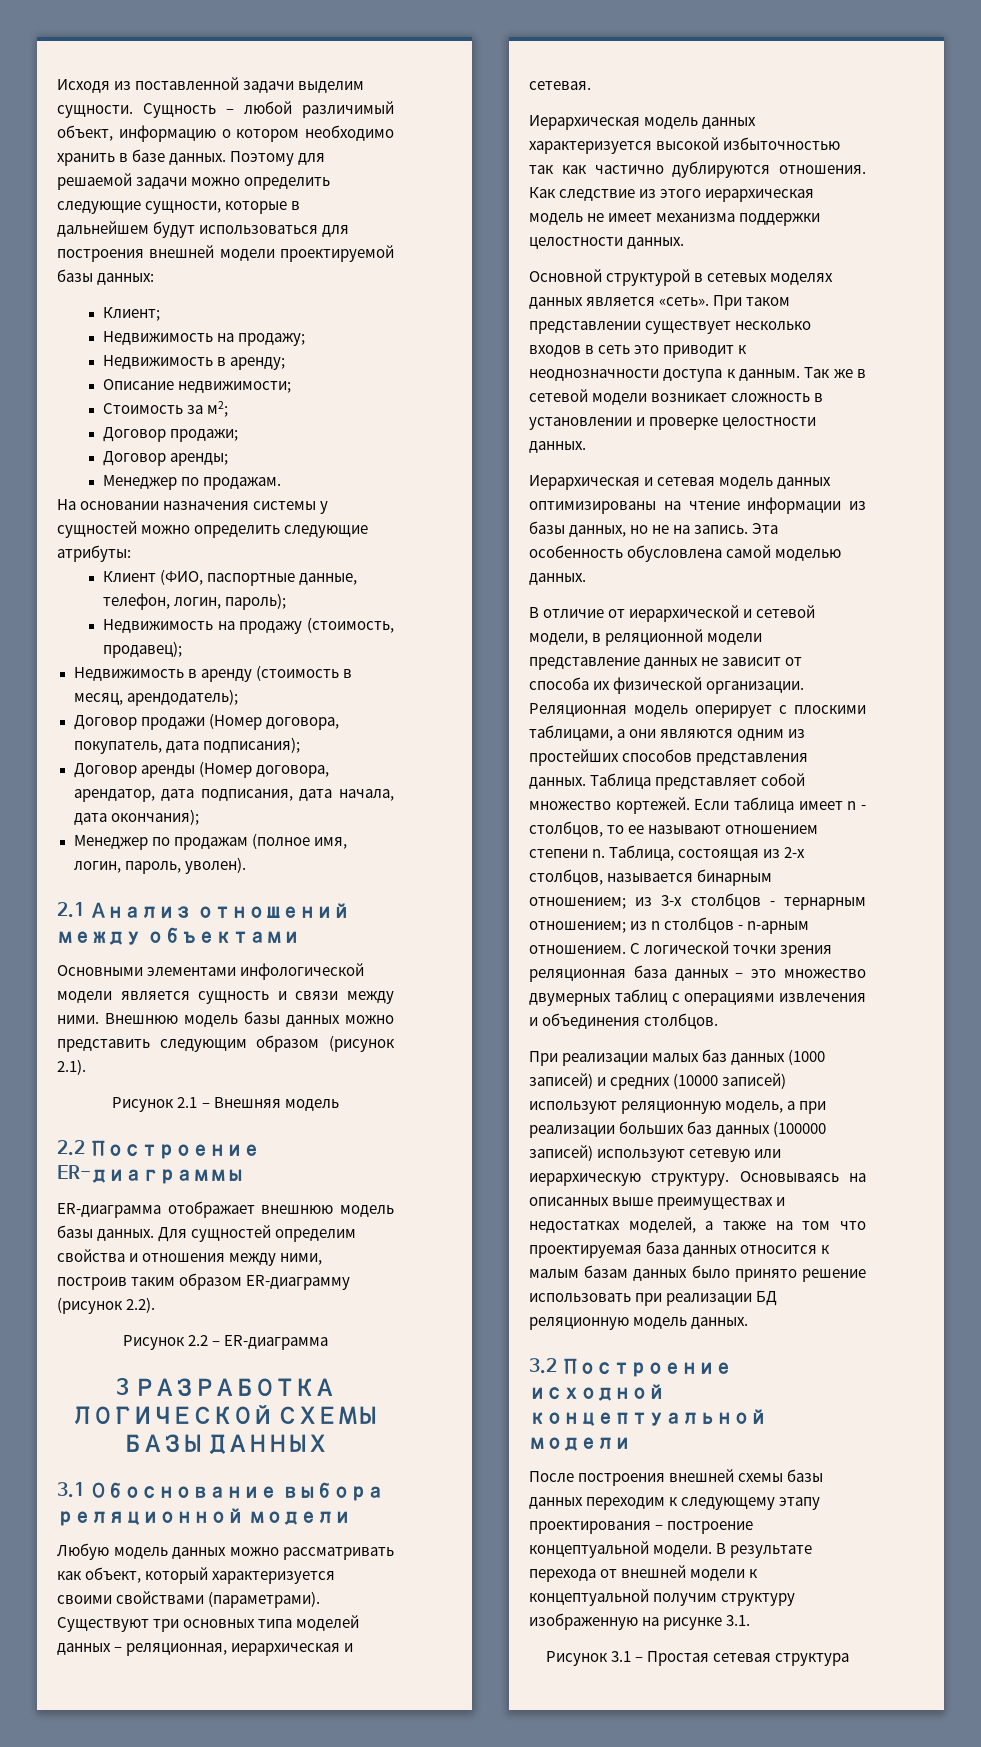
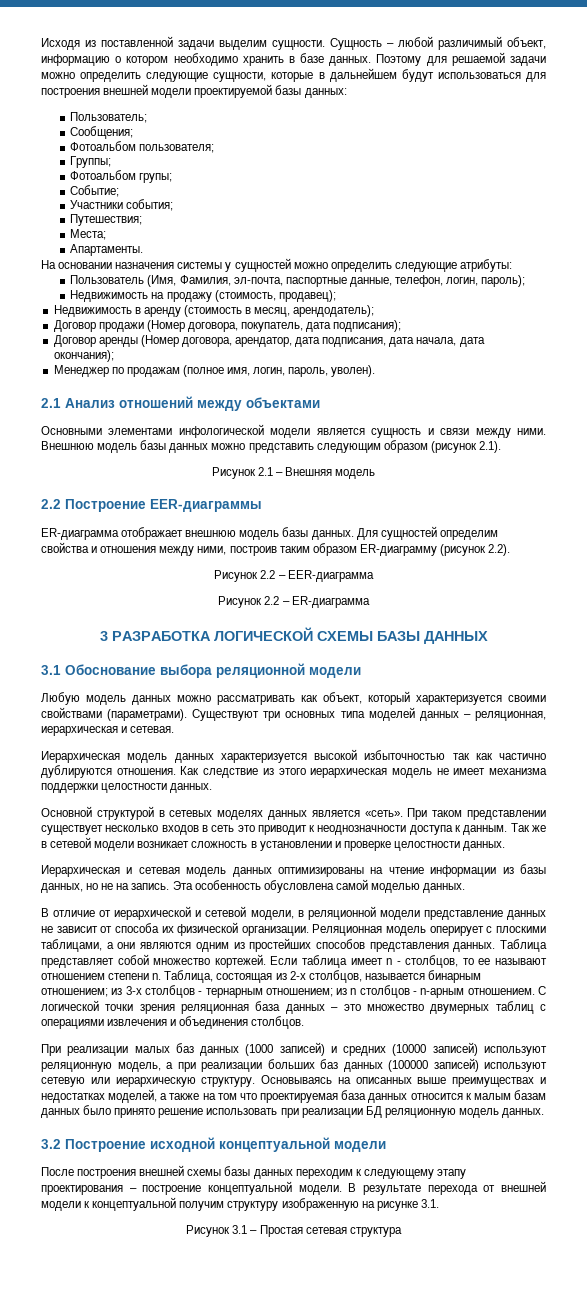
[102,307,160,321] [102,331,305,346] [102,355,285,370] [102,379,291,393] [102,401,228,417] [102,427,238,442] [102,451,228,466] [102,475,281,490] Клиент; // Недвижимость на продажу; // Недвижимость в аренду; // Описание недвижимости; // Стоимость за м2; // Договор продажи; // Договор аренды; // Менеджер по продажам. -> [70,112,148,123] [70,126,134,139] [70,141,215,153] [70,156,112,168] [70,170,173,183] [70,185,120,197] [70,199,174,211] [70,214,143,226] [70,229,107,240] [70,244,144,256] Пользователь; // Сообщения; // Фотоальбом пользователя; // Группы; // Фотоальбом групы; // Событие; // Участники события; // Путешествия; // Места; // Апартаменты.
[102,569,203,585] Клиент (ФИО, -> [70,275,283,287] Пользователь (Имя, Фамилия, эл-почта,
[57,1165,244,1184] ER-диаграммы -> [150,499,262,512] EER-диаграммы
(156, 1305) none -> [214,570,374,582] // Рисунок 2.2 – EER-диаграмма

